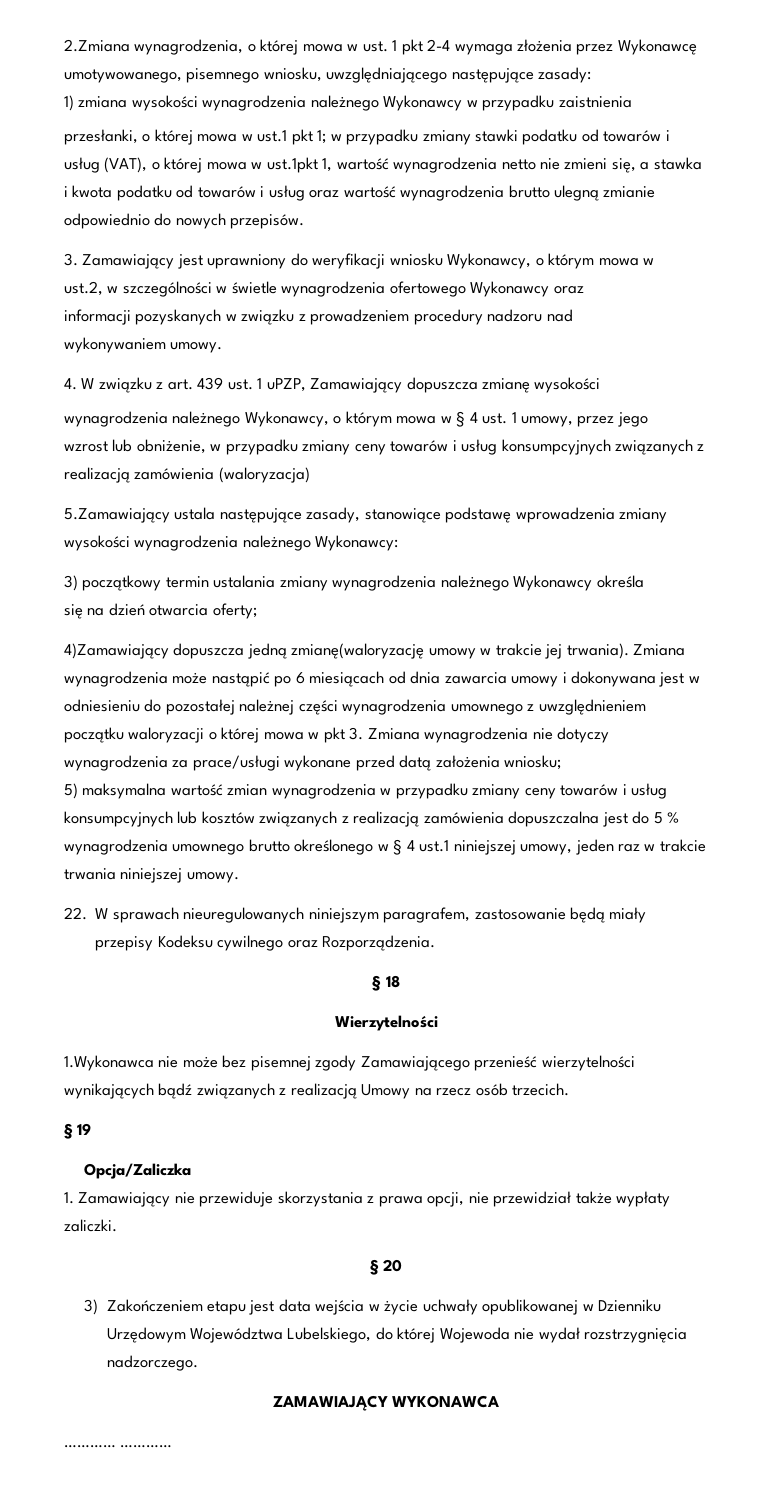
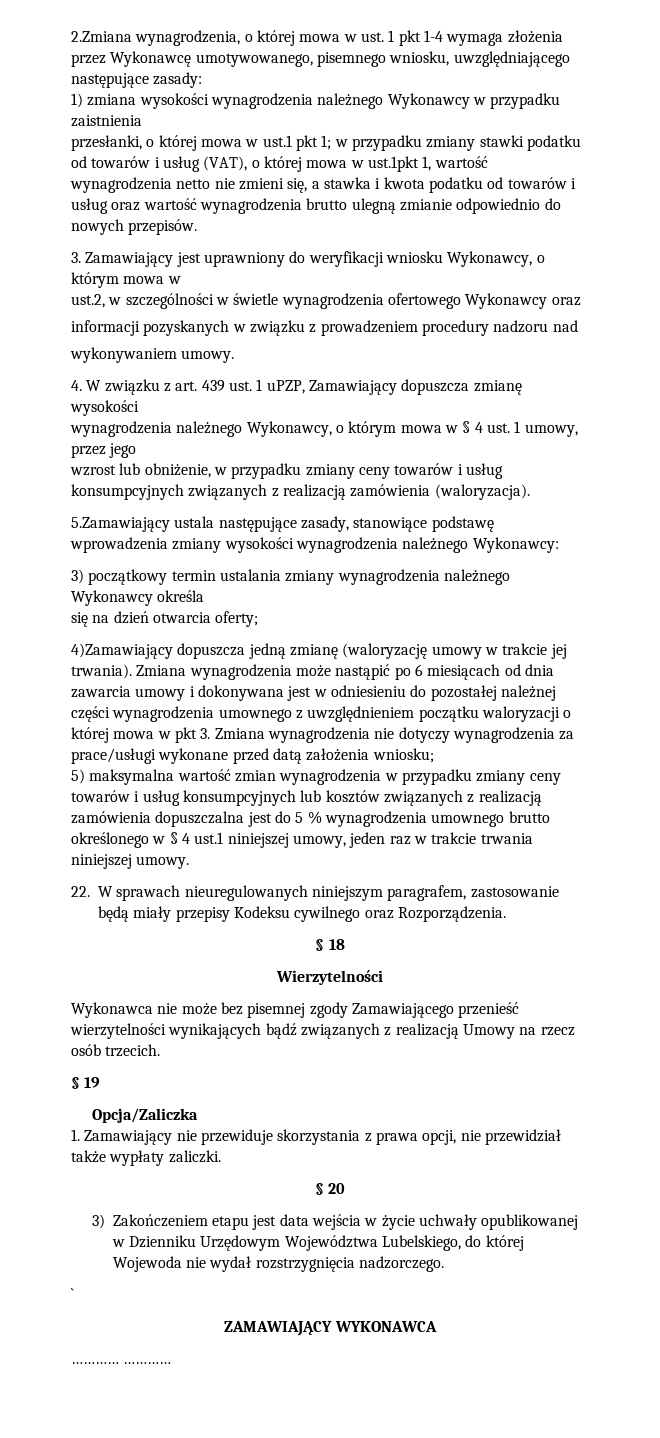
[427,39,451,51] 2-4 -> [423,30,443,42] 1-4
[218,467,310,483] (waloryzacja) -> [434,484,530,500] (waloryzacja).
[291,643,425,659] zmianę(waloryzację -> [289,643,428,659] zmianę (waloryzację
[64,1055,154,1071] 1.Wykonawca -> [71,1002,153,1018] Wykonawca
(198, 1363) none -> [71,1288,74,1300] // `

